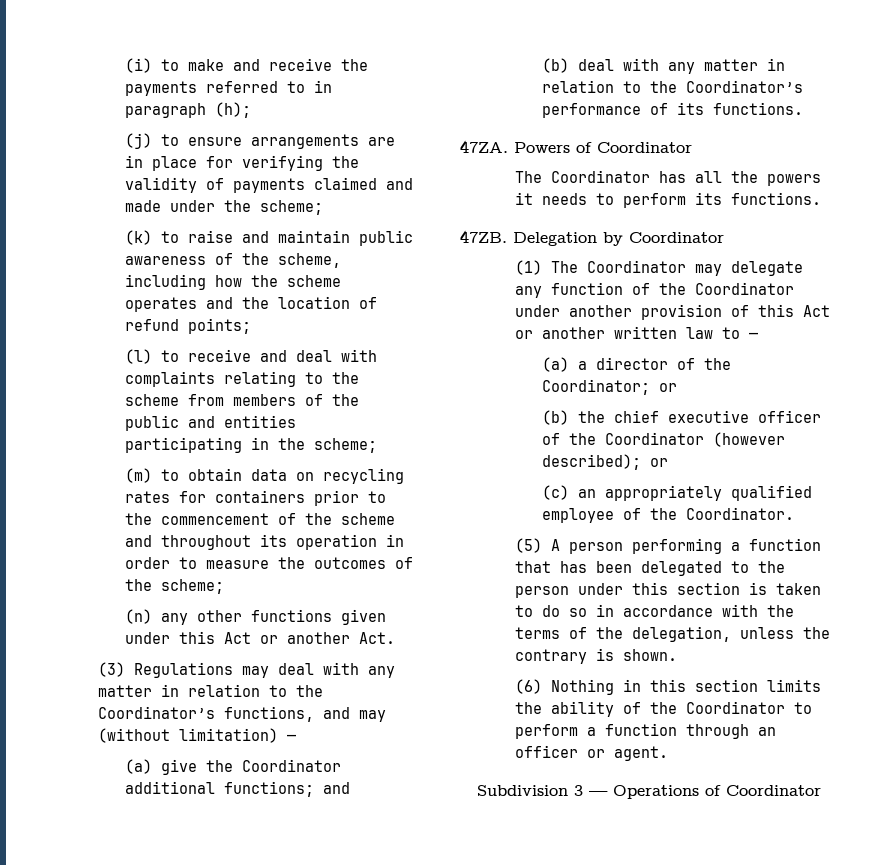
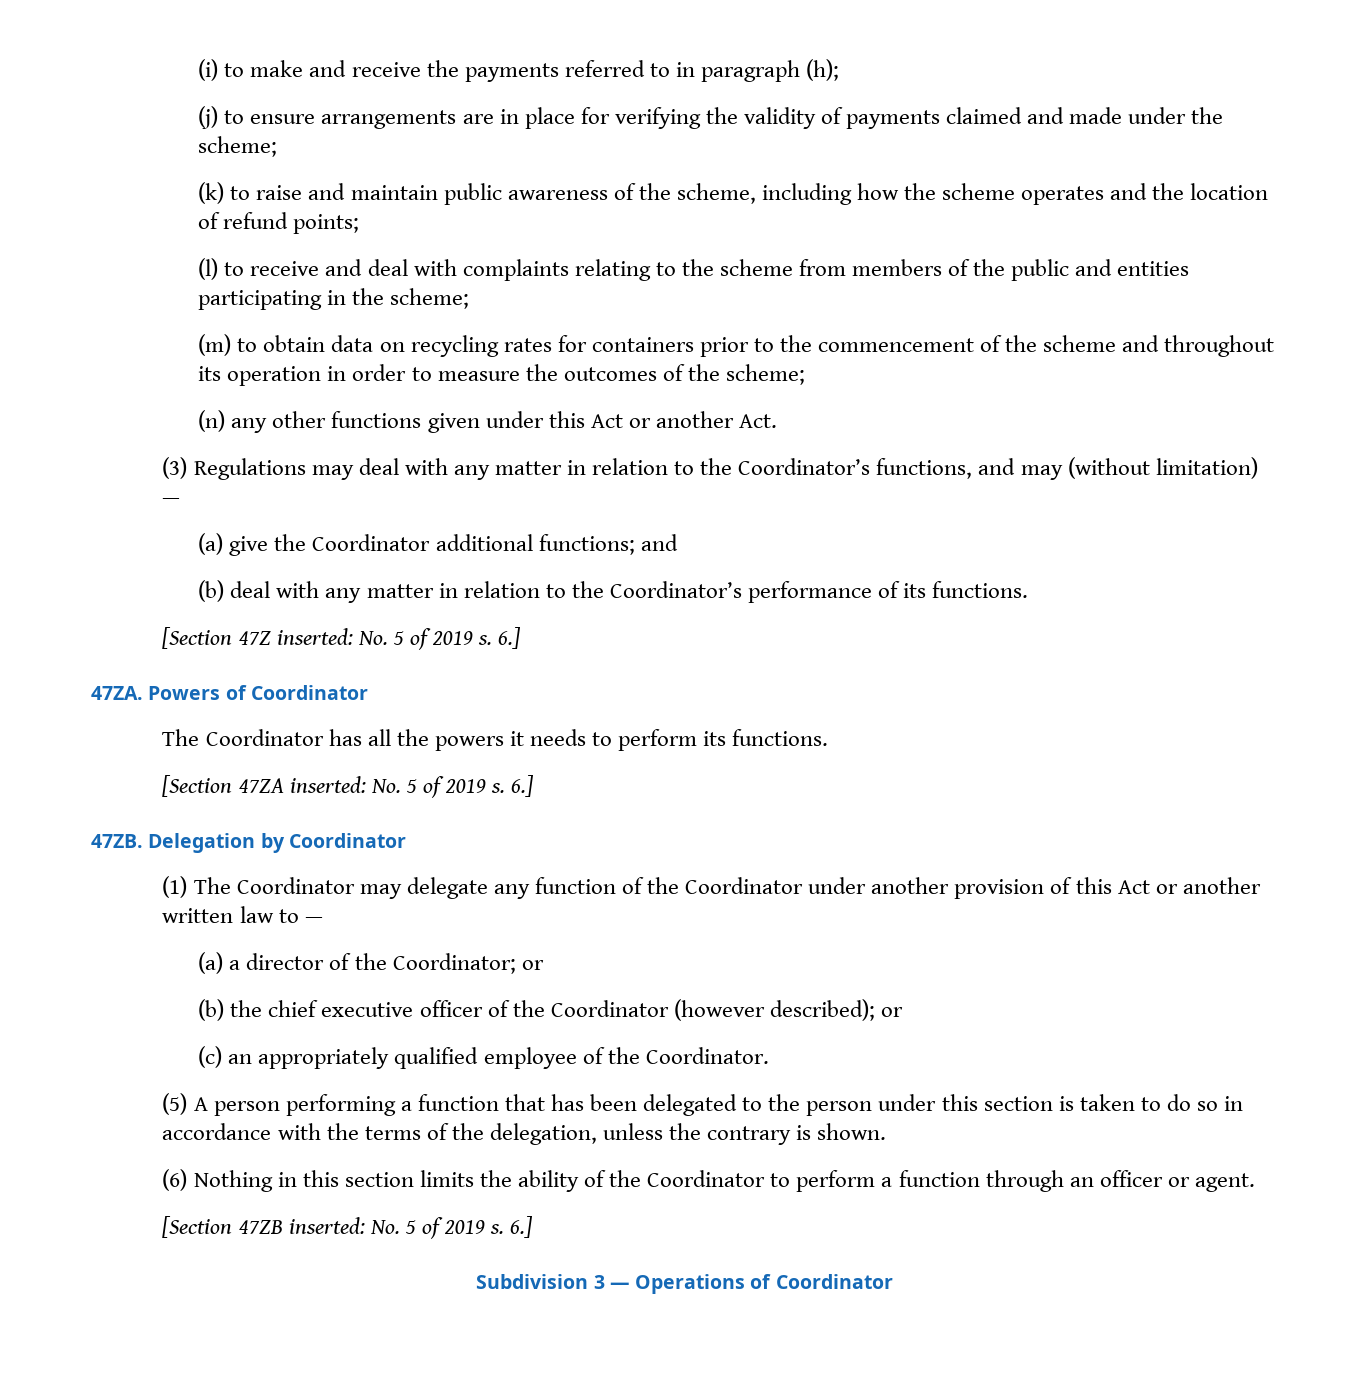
(804, 108) none -> [162,627,522,650] // [Section 47Z inserted: No. 5 of 2019 s. 6.]
(821, 198) none -> [162,775,535,798] // [Section 47ZA inserted: No. 5 of 2019 s. 6.]
(668, 753) none -> [162,1216,534,1239] // [Section 47ZB inserted: No. 5 of 2019 s. 6.]

